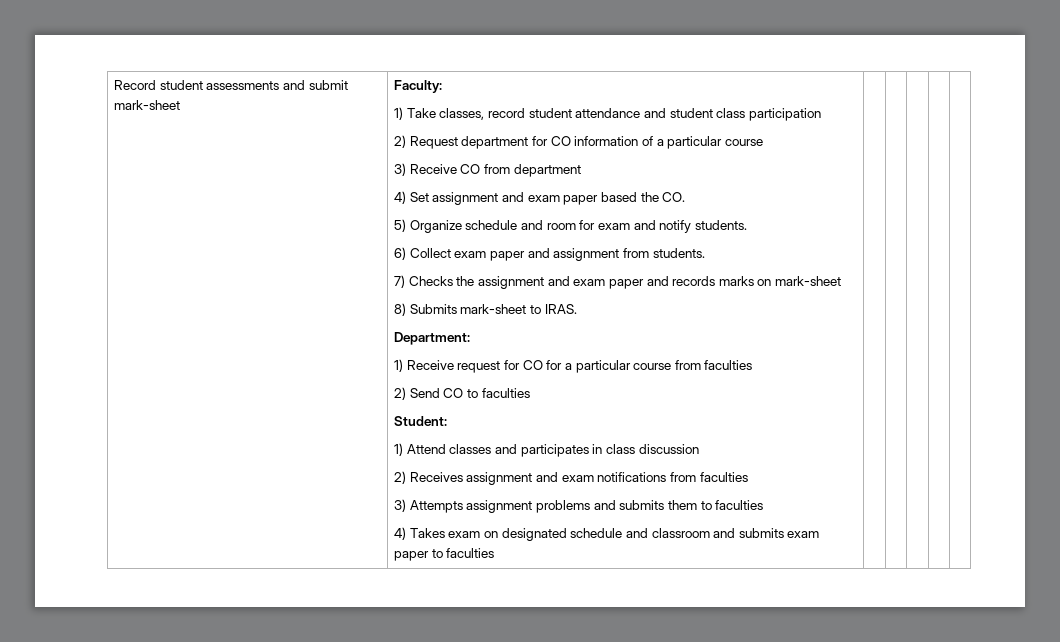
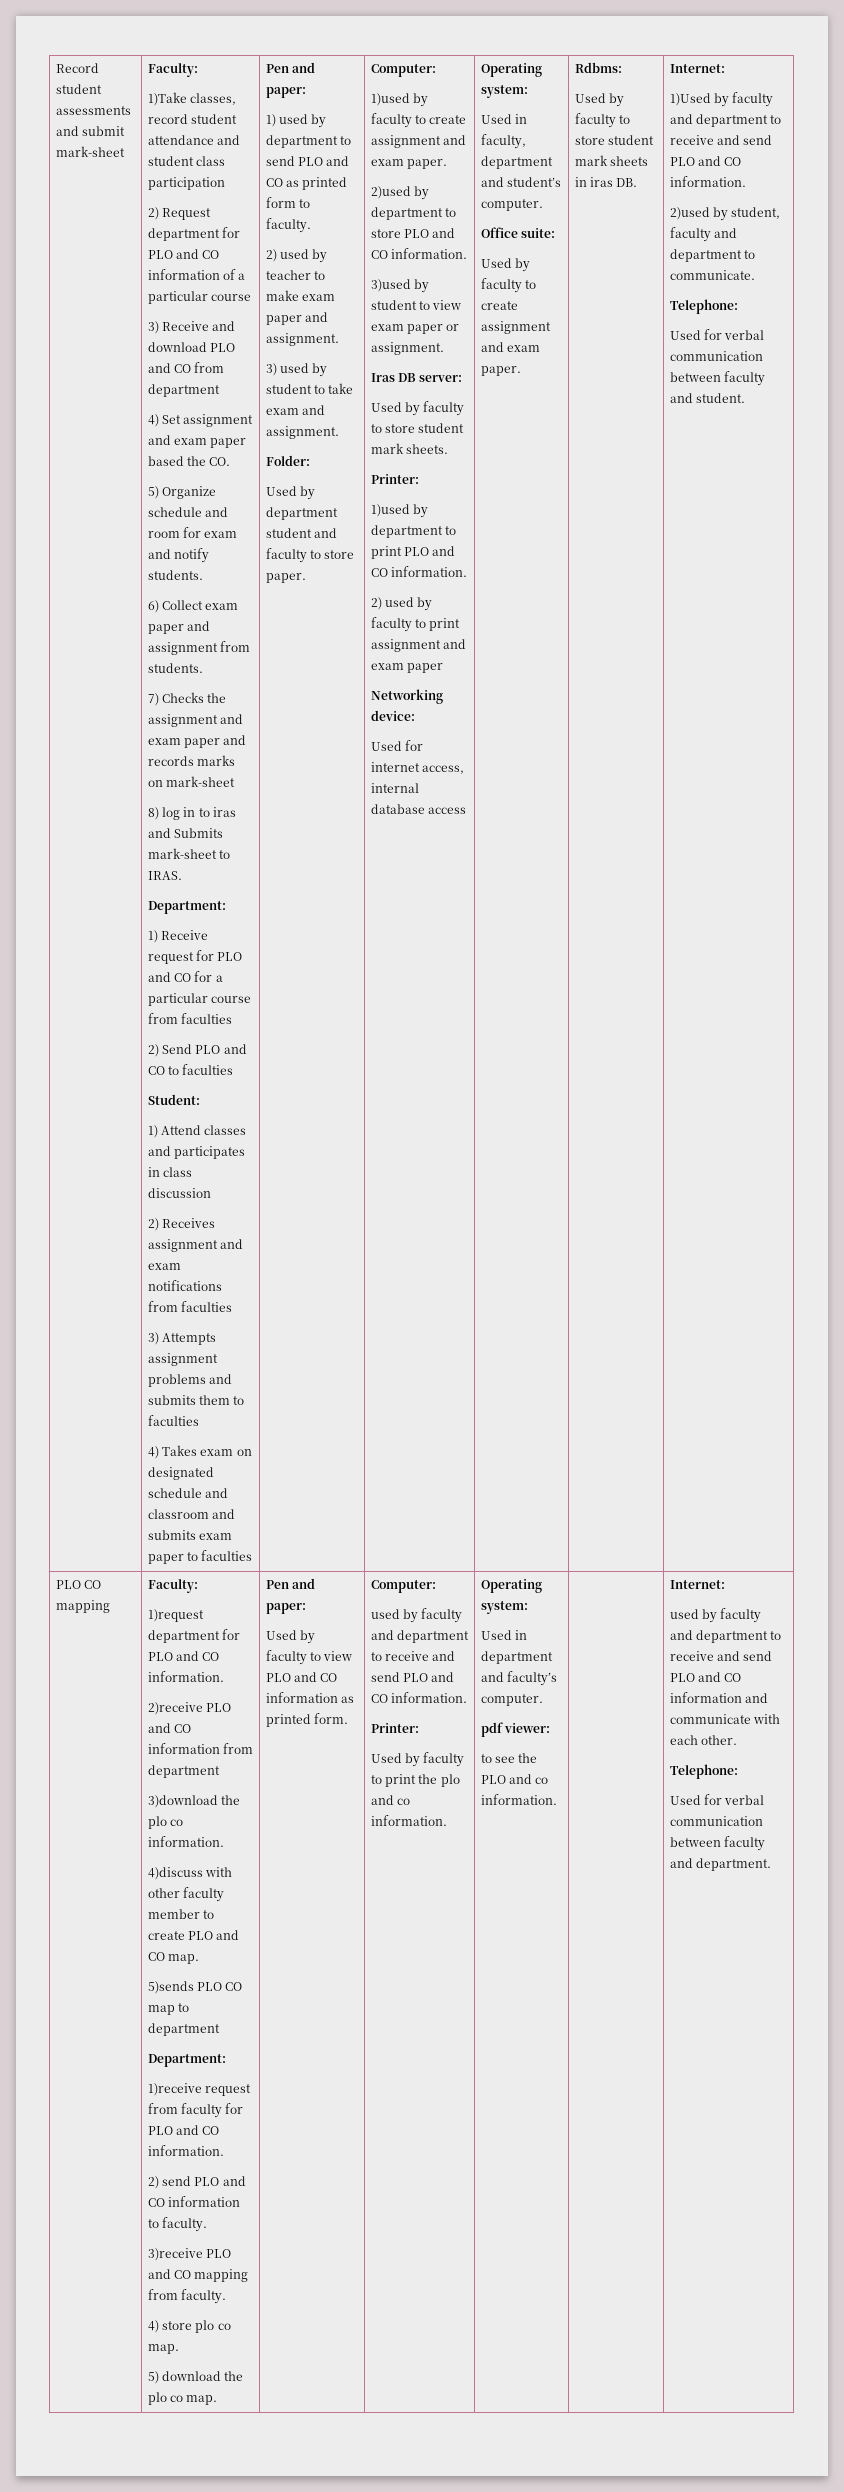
[393,107,436,120] 1) Take -> [147,92,187,106] 1)Take
(548, 141) none -> [147,249,200,259] PLO and
(457, 169) none -> [212,321,236,331] [147,342,236,352] [147,363,171,373] and download PLO and
(406, 309) none -> [162,807,236,820] [147,828,171,838] log in to iras and
(520, 365) none -> [217,952,243,961] [147,972,171,982] PLO and
(440, 393) none -> [195,1044,247,1054] PLO and
(495, 553) | | | | -> [265,62,316,73] [265,87,306,98] [265,114,327,128] [265,135,352,148] [265,156,350,166] [265,177,348,190] [265,197,311,208] [265,218,311,233] [265,249,328,263] [265,270,326,280] [265,290,336,301] [265,312,329,325] [265,333,339,346] [265,363,328,377] [265,383,354,394] [265,405,326,415] [265,426,339,439] [265,455,310,466] [265,486,316,500] [265,507,338,520] [265,528,338,538] [265,548,355,563] [265,573,306,583] [370,64,436,77] [370,93,429,107] [370,113,467,128] [370,135,467,148] [370,159,448,169] [370,186,430,200] [370,207,457,220] [370,228,456,238] [370,248,468,259] [370,279,430,293] [370,300,462,310] [370,324,460,334] [370,342,444,355] [370,373,463,382] [370,401,465,416] [370,423,465,433] [370,443,449,454] [370,474,419,484] [370,504,429,518] [370,525,457,538] [370,546,456,559] [370,566,468,577] [370,597,433,611] [370,617,461,632] [370,639,467,652] [370,663,444,673] [370,689,443,704] [370,710,415,721] [370,740,424,751] [370,762,465,774] [370,783,419,793] [370,804,467,814] [480,63,542,77] [480,85,528,98] [480,114,528,124] [480,134,526,149] [480,156,553,169] [480,177,562,187] [480,199,543,211] [480,227,556,238] [480,258,531,272] [480,278,537,293] [480,301,518,310] [480,321,551,334] [480,342,541,352] [480,366,521,376] [574,62,622,73] [574,93,625,107] [574,113,631,128] [574,135,655,145] [574,155,649,166] [574,177,638,187] [669,64,725,73] [669,92,774,107] [669,114,782,127] [669,135,773,145] [669,156,742,166] [669,176,746,187] [669,207,781,221] [669,227,738,242] [669,249,756,262] [669,270,755,280] [669,299,738,314] [669,329,765,340] [669,351,763,361] [669,371,766,386] [669,393,746,403] [55,1580,102,1589] [55,1600,110,1613] [147,1579,198,1593] [147,1609,204,1622] [147,1629,241,1643] [147,1651,220,1661] [147,1671,224,1682] [147,1702,232,1715] [147,1723,192,1733] [147,1743,254,1754] [147,1765,220,1778] [147,1795,241,1808] [147,1816,184,1829] [147,1836,224,1847] [147,1867,233,1880] [147,1887,225,1902] [147,1909,215,1919] [147,1930,240,1940] [147,1952,200,1964] [147,1981,243,1994] [147,2003,190,2015] [147,2023,220,2036] [147,2054,226,2067] [147,2083,252,2096] [147,2103,244,2118] [147,2125,220,2135] [147,2145,224,2156] [147,2176,246,2189] [147,2196,241,2207] [147,2217,208,2232] [147,2248,232,2261] [147,2269,249,2282] [147,2289,227,2304] [147,2320,231,2333] [147,2344,179,2354] [147,2371,244,2384] [147,2392,218,2405] [265,1578,316,1589] [265,1603,306,1614] [265,1630,316,1644] [265,1650,353,1665] [265,1672,338,1682] [265,1692,355,1703] [265,1713,349,1727] [370,1580,436,1593] [370,1608,463,1623] [370,1630,470,1643] [370,1651,456,1661] [370,1672,455,1682] [370,1692,468,1703] [370,1723,419,1733] [370,1752,465,1767] [370,1774,460,1787] [370,1795,411,1805] [370,1815,447,1826] [480,1579,542,1593] [480,1601,528,1614] [480,1630,528,1640] [480,1651,553,1664] [480,1671,558,1686] [480,1694,543,1706] [480,1722,551,1737] [480,1753,538,1763] [480,1774,549,1784] [480,1794,557,1805] [669,1580,725,1589] [669,1608,762,1623] [669,1630,782,1643] [669,1651,773,1661] [669,1672,742,1682] [669,1692,769,1703] [669,1714,781,1724] [669,1735,738,1745] [669,1764,738,1779] [669,1794,765,1805] [669,1816,763,1826] [669,1836,766,1851] [669,1858,772,1871] Pen and paper: // 1) used by department to send PLO and CO as printed form to faculty. // 2) used by teacher to make exam paper and assignment. // 3) used by student to take exam and assignment. // Folder: // Used by department student and faculty to store paper. | Computer: // 1)used by faculty to create assignment and exam paper. // 2)used by department to store PLO and CO information. // 3)used by student to view exam paper or assignment. // Iras DB server: // Used by faculty to store student mark sheets. // Printer: // 1)used by department to print PLO and CO information. // 2) used by faculty to print assignment and exam paper // Networking device: // Used for internet access, internal database access | Operating system: // Used in faculty, department and student’s computer. // Office suite: // Used by faculty to create assignment and exam paper. | Rdbms: // Used by faculty to store student mark sheets in iras DB. | Internet: // 1)Used by faculty and department to receive and send PLO and CO information. // 2)used by student, faculty and department to communicate. // Telephone: // Used for verbal communication between faculty and student. // PLO CO mapping | Faculty: // 1)request department for PLO and CO information. // 2)receive PLO and CO information from department // 3)download the plo co information. // 4)discuss with other faculty member to create PLO and CO map. // 5)sends PLO CO map to department // Department: // 1)receive request from faculty for PLO and CO information. // 2) send PLO and CO information to faculty. // 3)receive PLO and CO mapping from faculty. // 4) store plo co map. // 5) download the plo co map. | Pen and paper: // Used by faculty to view PLO and CO information as printed form. | Computer: // used by faculty and department to receive and send PLO and CO information. // Printer: // Used by faculty to print the plo and co information. | Operating system: // Used in department and faculty’s computer. // pdf viewer: // to see the PLO and co information. | | Internet: // used by faculty and department to receive and send PLO and CO information and communicate with each other. // Telephone: // Used for verbal communication between faculty and department.

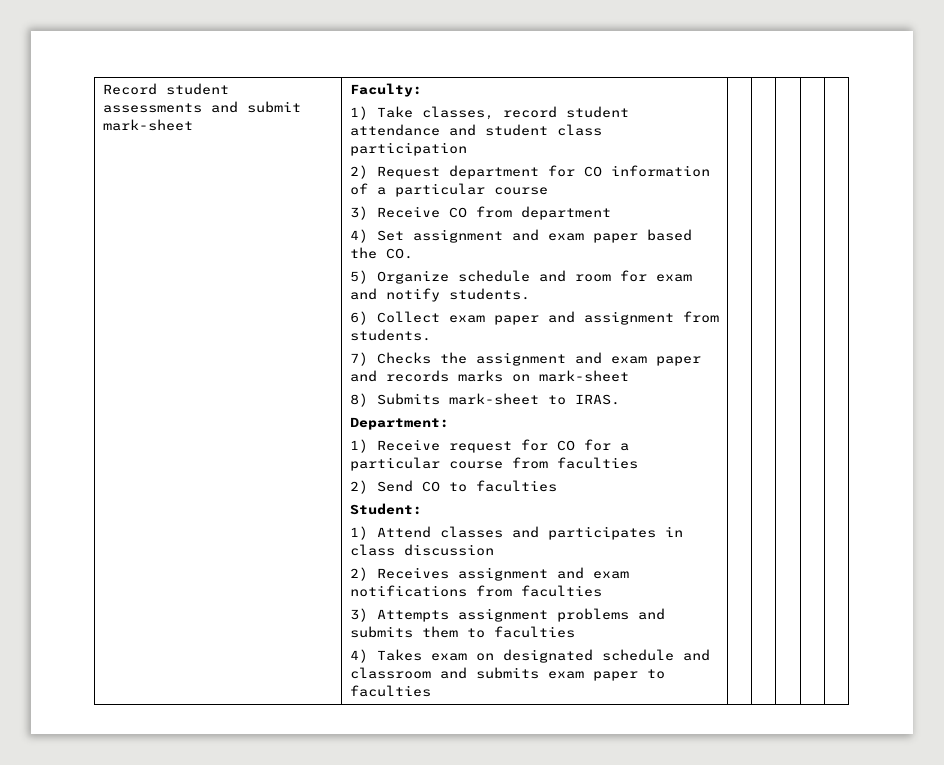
[147,92,187,106] 1)Take -> [349,106,413,120] 1) Take
[147,249,200,259] PLO and -> (575, 171) none
[212,321,236,331] [147,342,236,352] [147,363,171,373] and download PLO and -> (440, 212) none
[162,807,236,820] [147,828,171,838] log in to iras and -> (368, 400) none
[217,952,243,961] [147,972,171,982] PLO and -> (548, 445) none
[195,1044,247,1054] PLO and -> (413, 486) none
[265,62,316,73] [265,87,306,98] [265,114,327,128] [265,135,352,148] [265,156,350,166] [265,177,348,190] [265,197,311,208] [265,218,311,233] [265,249,328,263] [265,270,326,280] [265,290,336,301] [265,312,329,325] [265,333,339,346] [265,363,328,377] [265,383,354,394] [265,405,326,415] [265,426,339,439] [265,455,310,466] [265,486,316,500] [265,507,338,520] [265,528,338,538] [265,548,355,563] [265,573,306,583] [370,64,436,77] [370,93,429,107] [370,113,467,128] [370,135,467,148] [370,159,448,169] [370,186,430,200] [370,207,457,220] [370,228,456,238] [370,248,468,259] [370,279,430,293] [370,300,462,310] [370,324,460,334] [370,342,444,355] [370,373,463,382] [370,401,465,416] [370,423,465,433] [370,443,449,454] [370,474,419,484] [370,504,429,518] [370,525,457,538] [370,546,456,559] [370,566,468,577] [370,597,433,611] [370,617,461,632] [370,639,467,652] [370,663,444,673] [370,689,443,704] [370,710,415,721] [370,740,424,751] [370,762,465,774] [370,783,419,793] [370,804,467,814] [480,63,542,77] [480,85,528,98] [480,114,528,124] [480,134,526,149] [480,156,553,169] [480,177,562,187] [480,199,543,211] [480,227,556,238] [480,258,531,272] [480,278,537,293] [480,301,518,310] [480,321,551,334] [480,342,541,352] [480,366,521,376] [574,62,622,73] [574,93,625,107] [574,113,631,128] [574,135,655,145] [574,155,649,166] [574,177,638,187] [669,64,725,73] [669,92,774,107] [669,114,782,127] [669,135,773,145] [669,156,742,166] [669,176,746,187] [669,207,781,221] [669,227,738,242] [669,249,756,262] [669,270,755,280] [669,299,738,314] [669,329,765,340] [669,351,763,361] [669,371,766,386] [669,393,746,403] [55,1580,102,1589] [55,1600,110,1613] [147,1579,198,1593] [147,1609,204,1622] [147,1629,241,1643] [147,1651,220,1661] [147,1671,224,1682] [147,1702,232,1715] [147,1723,192,1733] [147,1743,254,1754] [147,1765,220,1778] [147,1795,241,1808] [147,1816,184,1829] [147,1836,224,1847] [147,1867,233,1880] [147,1887,225,1902] [147,1909,215,1919] [147,1930,240,1940] [147,1952,200,1964] [147,1981,243,1994] [147,2003,190,2015] [147,2023,220,2036] [147,2054,226,2067] [147,2083,252,2096] [147,2103,244,2118] [147,2125,220,2135] [147,2145,224,2156] [147,2176,246,2189] [147,2196,241,2207] [147,2217,208,2232] [147,2248,232,2261] [147,2269,249,2282] [147,2289,227,2304] [147,2320,231,2333] [147,2344,179,2354] [147,2371,244,2384] [147,2392,218,2405] [265,1578,316,1589] [265,1603,306,1614] [265,1630,316,1644] [265,1650,353,1665] [265,1672,338,1682] [265,1692,355,1703] [265,1713,349,1727] [370,1580,436,1593] [370,1608,463,1623] [370,1630,470,1643] [370,1651,456,1661] [370,1672,455,1682] [370,1692,468,1703] [370,1723,419,1733] [370,1752,465,1767] [370,1774,460,1787] [370,1795,411,1805] [370,1815,447,1826] [480,1579,542,1593] [480,1601,528,1614] [480,1630,528,1640] [480,1651,553,1664] [480,1671,558,1686] [480,1694,543,1706] [480,1722,551,1737] [480,1753,538,1763] [480,1774,549,1784] [480,1794,557,1805] [669,1580,725,1589] [669,1608,762,1623] [669,1630,782,1643] [669,1651,773,1661] [669,1672,742,1682] [669,1692,769,1703] [669,1714,781,1724] [669,1735,738,1745] [669,1764,738,1779] [669,1794,765,1805] [669,1816,763,1826] [669,1836,766,1851] [669,1858,772,1871] Pen and paper: // 1) used by department to send PLO and CO as printed form to faculty. // 2) used by teacher to make exam paper and assignment. // 3) used by student to take exam and assignment. // Folder: // Used by department student and faculty to store paper. | Computer: // 1)used by faculty to create assignment and exam paper. // 2)used by department to store PLO and CO information. // 3)used by student to view exam paper or assignment. // Iras DB server: // Used by faculty to store student mark sheets. // Printer: // 1)used by department to print PLO and CO information. // 2) used by faculty to print assignment and exam paper // Networking device: // Used for internet access, internal database access | Operating system: // Used in faculty, department and student’s computer. // Office suite: // Used by faculty to create assignment and exam paper. | Rdbms: // Used by faculty to store student mark sheets in iras DB. | Internet: // 1)Used by faculty and department to receive and send PLO and CO information. // 2)used by student, faculty and department to communicate. // Telephone: // Used for verbal communication between faculty and student. // PLO CO mapping | Faculty: // 1)request department for PLO and CO information. // 2)receive PLO and CO information from department // 3)download the plo co information. // 4)discuss with other faculty member to create PLO and CO map. // 5)sends PLO CO map to department // Department: // 1)receive request from faculty for PLO and CO information. // 2) send PLO and CO information to faculty. // 3)receive PLO and CO mapping from faculty. // 4) store plo co map. // 5) download the plo co map. | Pen and paper: // Used by faculty to view PLO and CO information as printed form. | Computer: // used by faculty and department to receive and send PLO and CO information. // Printer: // Used by faculty to print the plo and co information. | Operating system: // Used in department and faculty’s computer. // pdf viewer: // to see the PLO and co information. | | Internet: // used by faculty and department to receive and send PLO and CO information and communicate with each other. // Telephone: // Used for verbal communication between faculty and department. -> (431, 691) | | | |

